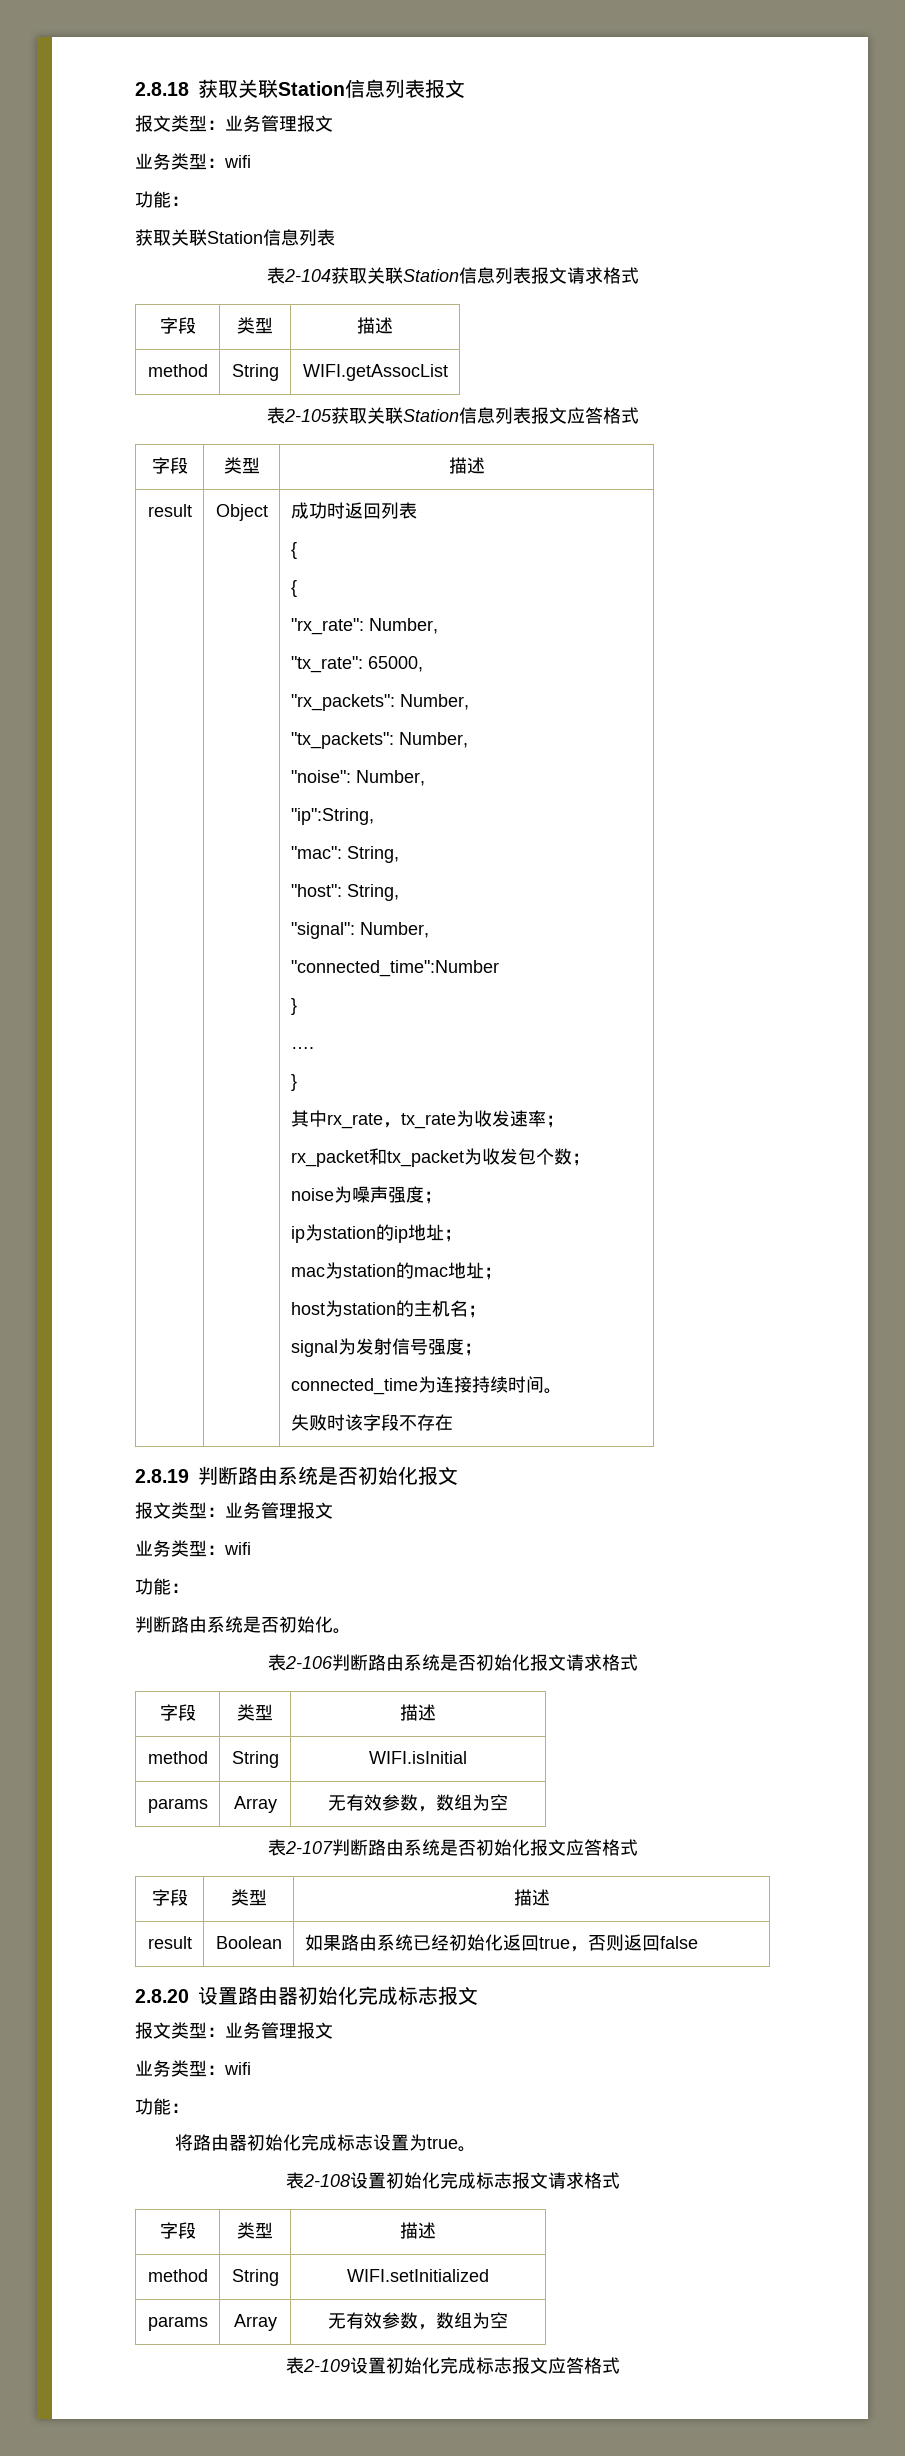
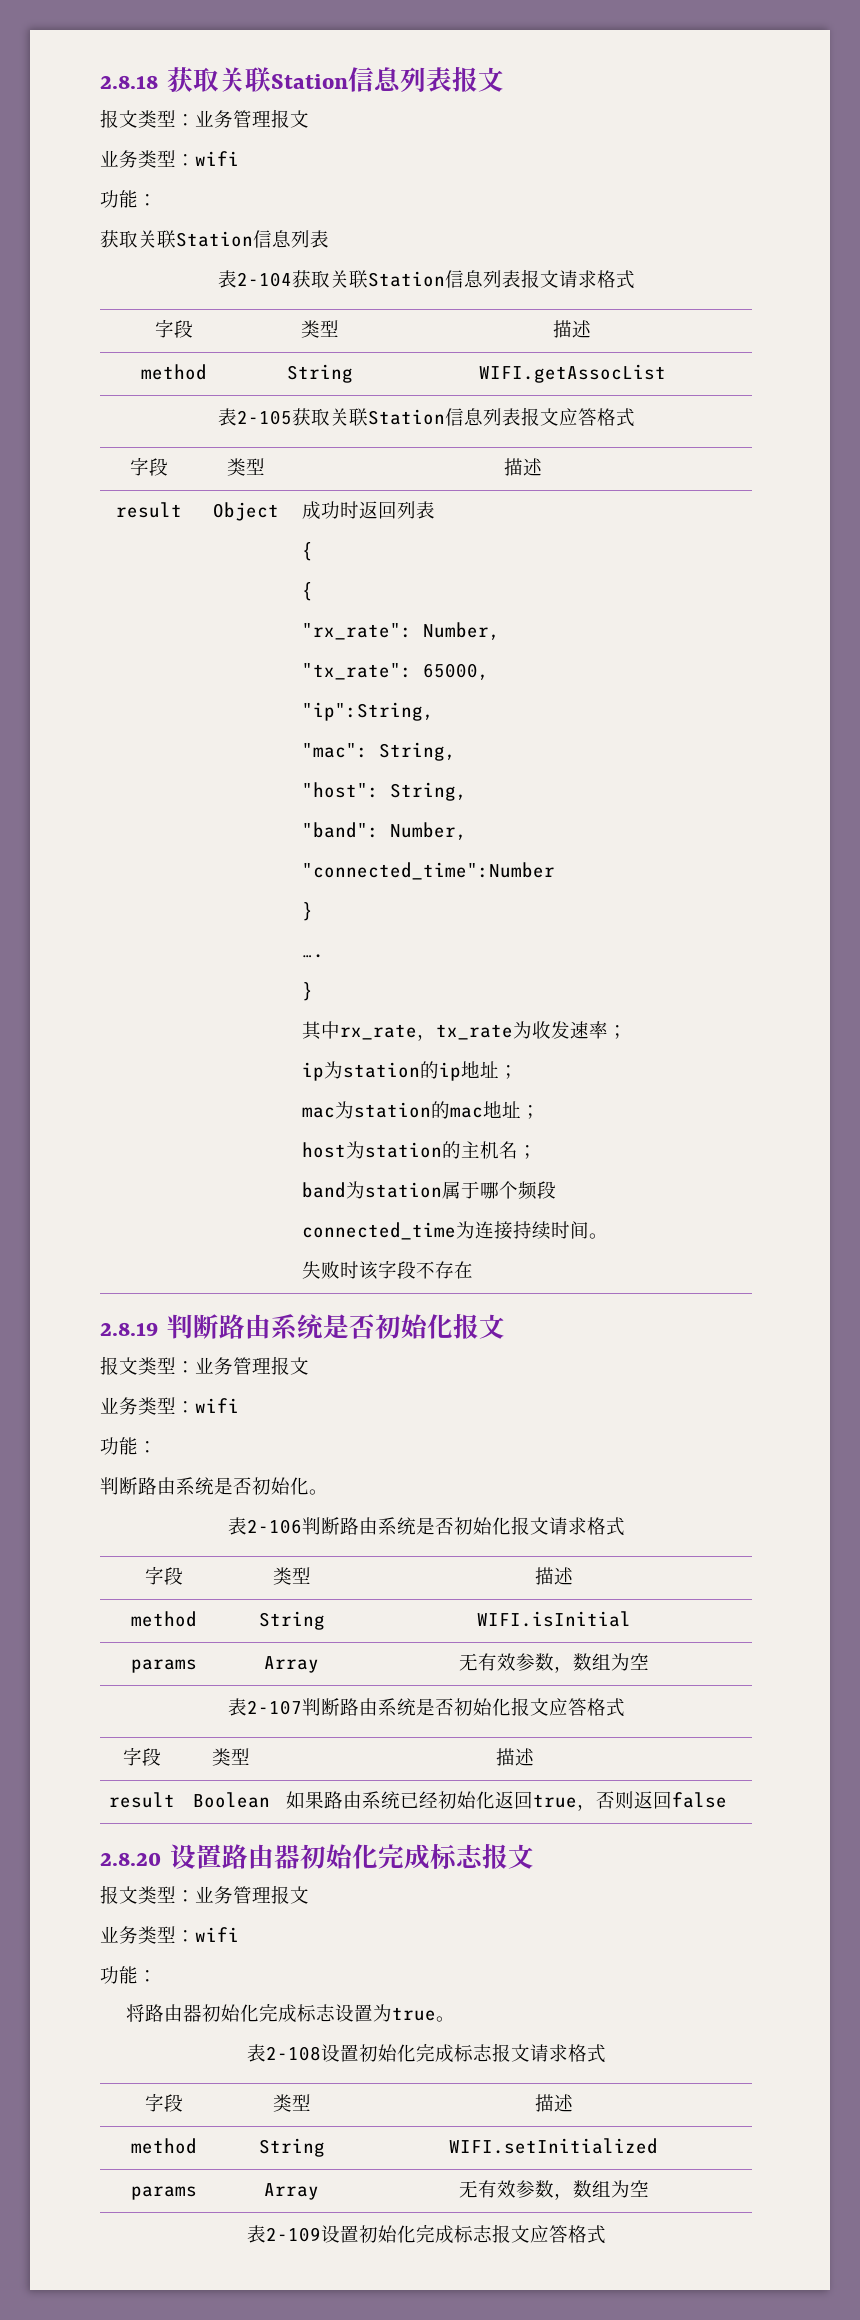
[290,694,469,711] [290,732,468,749] [290,770,425,786] // "rx_packets": Number, // "tx_packets": Number, // "noise": Number, -> (490, 671) none
[290,922,355,939] "signal": -> [302,822,380,838] "band":
[290,1148,590,1167] [290,1186,442,1204] // rx_packet和tx_packet为收发包个数； // noise为噪声强度； -> (628, 1032) none
[290,1338,482,1357] signal为发射信号强度； -> [302,1181,557,1200] band为station属于哪个频段

